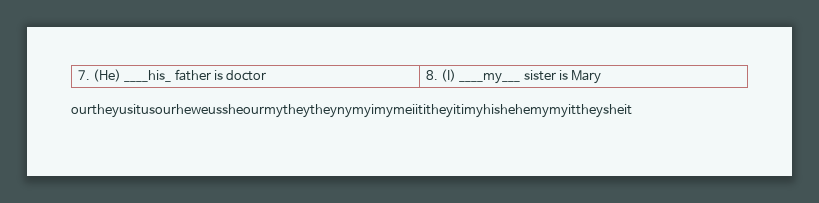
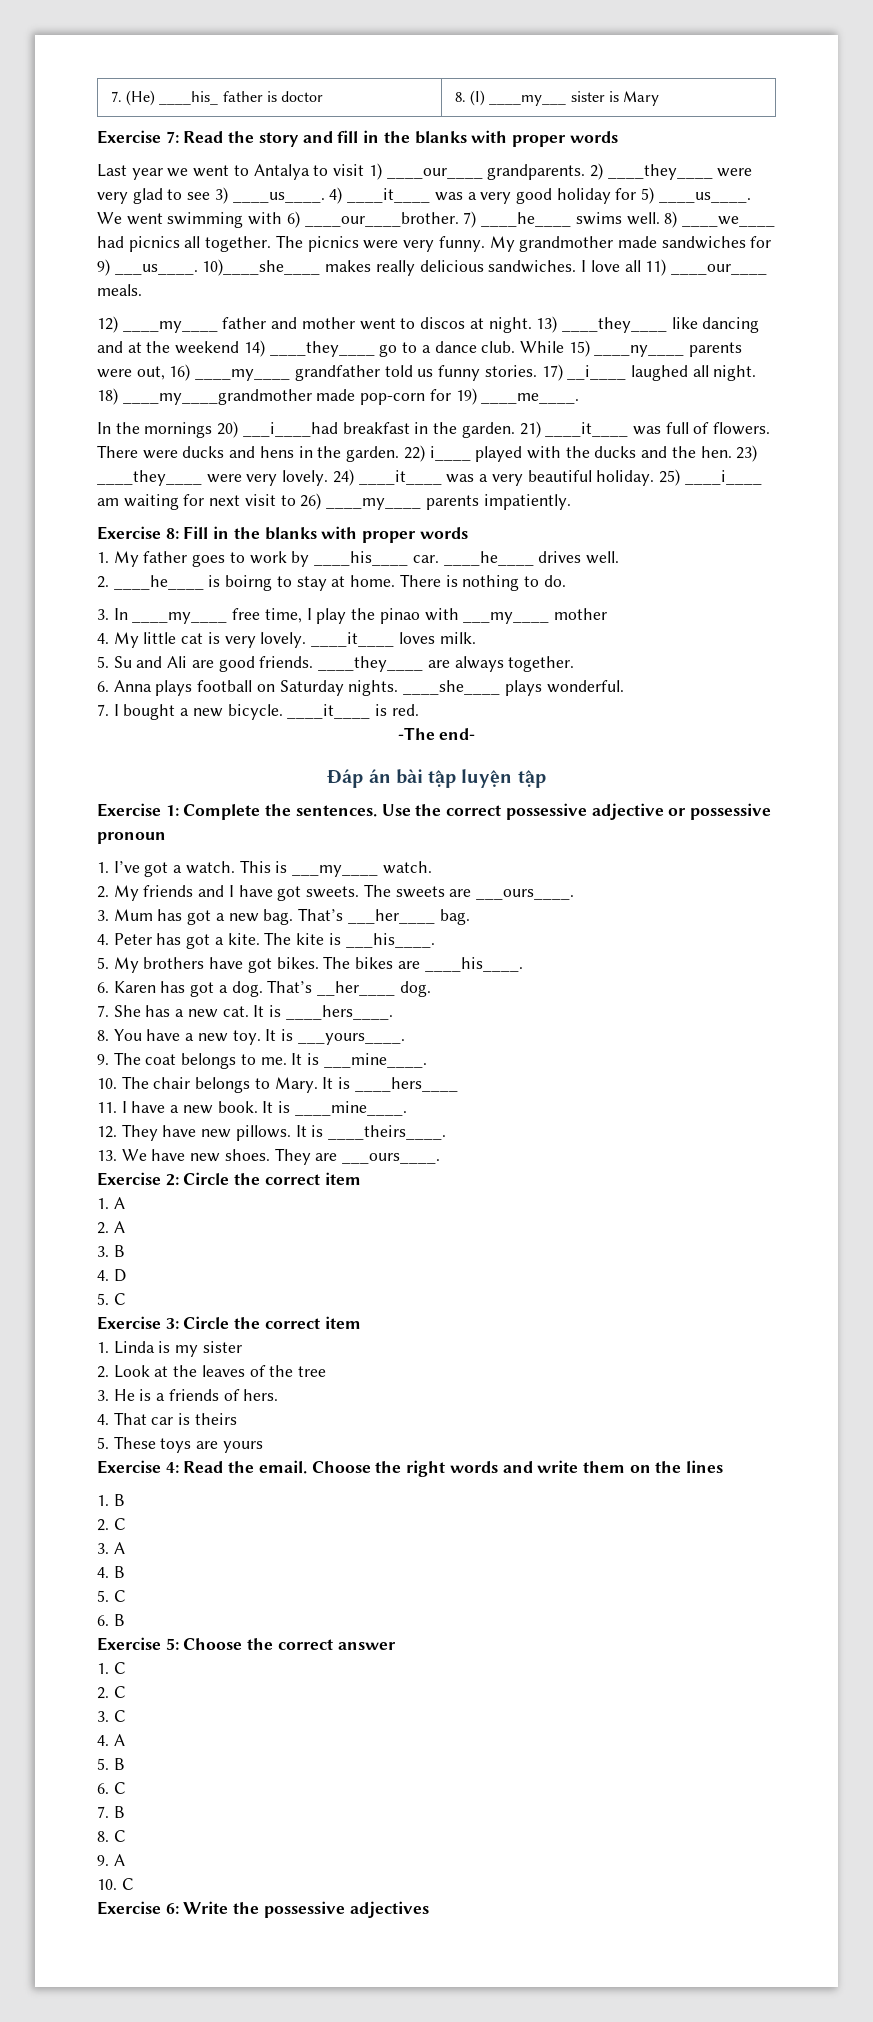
[71,104,632,118] ourtheyusitusourheweussheourmytheytheynymyimymeiititheyitimyhishehemymyittheysheit -> [97,130,618,147] [97,163,753,180] [97,187,751,204] [97,211,775,228] [97,235,772,252] [97,259,767,276] [97,284,142,296] [97,316,760,333] [97,340,743,357] [97,364,757,381] [97,388,580,405] [97,421,771,438] [97,445,758,462] [97,469,762,486] [97,493,571,510] [97,526,468,543] [97,551,619,567] [97,574,566,591] [97,608,607,624] [97,632,476,648] [97,656,575,672] [97,680,624,696] [97,704,419,720] [397,727,476,740] [327,769,546,788] [97,803,771,820] [97,832,166,844] [97,860,432,877] [97,884,574,901] [97,908,470,925] [97,932,435,949] [97,956,523,973] [97,980,431,997] [97,1005,393,1020] [97,1029,405,1045] [97,1052,427,1069] [97,1076,458,1093] [97,1101,407,1116] [97,1124,447,1141] [97,1148,441,1165] [97,1172,361,1186] [97,1197,125,1209] [97,1221,125,1234] [97,1245,125,1257] [97,1269,126,1282] [97,1293,126,1305] [97,1316,361,1330] [97,1341,242,1357] [97,1365,327,1378] [97,1389,279,1401] [97,1412,237,1425] [97,1436,263,1453] [97,1460,724,1477] [97,1494,125,1506] [97,1518,126,1531] [97,1542,125,1554] [97,1566,125,1578] [97,1590,126,1602] [97,1614,125,1626] [97,1637,396,1651] [97,1662,126,1674] [97,1686,126,1699] [97,1710,126,1722] [97,1734,125,1746] [97,1758,125,1770] [97,1782,126,1794] [97,1806,125,1818] [97,1830,126,1842] [97,1854,125,1866] [97,1878,134,1890] [97,1901,429,1918] Exercise 7: Read the story and fill in the blanks with proper words // Last year we went to Antalya to visit 1) ____our____ grandparents. 2) ____they____ were very glad to see 3) ____us____. 4) ____it____ was a very good holiday for 5) ____us____. We went swimming with 6) ____our____brother. 7) ____he____ swims well. 8) ____we____ had picnics all together. The picnics were very funny. My grandmother made sandwiches for 9) ___us____. 10)____she____ makes really delicious sandwiches. I love all 11) ____our____ meals. // 12) ____my____ father and mother went to discos at night. 13) ____they____ like dancing and at the weekend 14) ____they____ go to a dance club. While 15) ____ny____ parents were out, 16) ____my____ grandfather told us funny stories. 17) __i____ laughed all night. 18) ____my____grandmother made pop-corn for 19) ____me____. // In the mornings 20) ___i____had breakfast in the garden. 21) ____it____ was full of flowers. There were ducks and hens in the garden. 22) i____ played with the ducks and the hen. 23) ____they____ were very lovely. 24) ____it____ was a very beautiful holiday. 25) ____i____ am waiting for next visit to 26) ____my____ parents impatiently. // Exercise 8: Fill in the blanks with proper words // 1. My father goes to work by ____his____ car. ____he____ drives well. // 2. ____he____ is boirng to stay at home. There is nothing to do. // 3. In ____my____ free time, I play the pinao with ___my____ mother // 4. My little cat is very lovely. ____it____ loves milk. // 5. Su and Ali are good friends. ____they____ are always together. // 6. Anna plays football on Saturday nights. ____she____ plays wonderful. // 7. I bought a new bicycle. ____it____ is red. // -The end- // Đáp án bài tập luyện tập // Exercise 1: Complete the sentences. Use the correct possessive adjective or possessive pronoun // 1. I’ve got a watch. This is ___my____ watch. // 2. My friends and I have got sweets. The sweets are ___ours____. // 3. Mum has got a new bag. That’s ___her____ bag. // 4. Peter has got a kite. The kite is ___his____. // 5. My brothers have got bikes. The bikes are ____his____. // 6. Karen has got a dog. That’s __her____ dog. // 7. She has a new cat. It is ____hers____. // 8. You have a new toy. It is ___yours____. // 9. The coat belongs to me. It is ___mine____. // 10. The chair belongs to Mary. It is ____hers____ // 11. I have a new book. It is ____mine____. // 12. They have new pillows. It is ____theirs____. // 13. We have new shoes. They are ___ours____. // Exercise 2: Circle the correct item // 1. A // 2. A // 3. B // 4. D // 5. C // Exercise 3: Circle the correct item // 1. Linda is my sister // 2. Look at the leaves of the tree // 3. He is a friends of hers. // 4. That car is theirs // 5. These toys are yours // Exercise 4: Read the email. Choose the right words and write them on the lines // 1. B // 2. C // 3. A // 4. B // 5. C // 6. B // Exercise 5: Choose the correct answer // 1. C // 2. C // 3. C // 4. A // 5. B // 6. C // 7. B // 8. C // 9. A // 10. C // Exercise 6: Write the possessive adjectives

